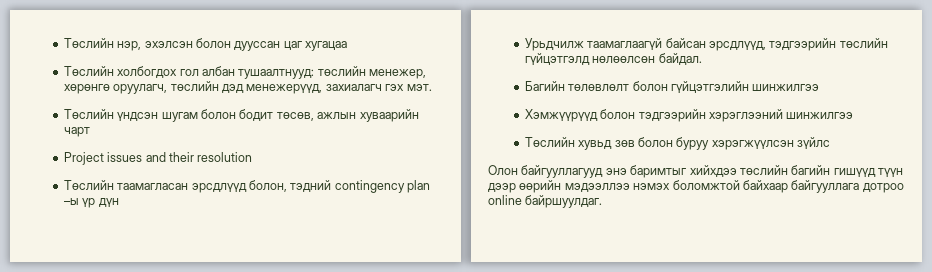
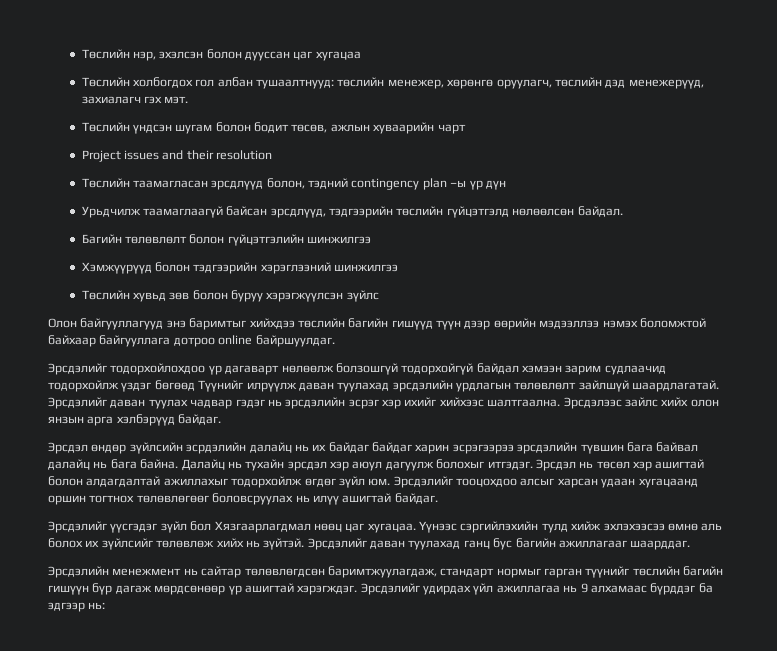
(603, 201) none -> [48,363,666,375] [48,380,720,392] [48,397,719,409] [48,414,222,426] [48,442,699,454] [48,459,705,471] [48,476,698,488] [48,493,438,505] [48,521,723,533] [48,538,691,550] [48,566,724,578] [48,583,713,595] [48,602,106,612] // Эрсдэлийг тодорхойлохдоо үр дагаварт нөлөөлж болзошгүй тодорхойгүй байдал хэмээн зарим судлаачид тодорхойлж үздэг бөгөөд Түүнийг илрүүлж даван туулахад эрсдэлийн урдлагын төлөвлөлт зайлшүй шаардлагатай. Эрсдэлийг даван туулах чадвар гэдэг нь эрсдэлийн эсрэг хэр ихийг хийхээс шалтгаална. Эрсдэлээс зайлс хийх олон янзын арга хэлбэрүүд байдаг. // Эрсдэл өндөр зүйлсийн эсрдэлийн далайц нь их байдаг байдаг харин эсрэгээрээ эрсдэлийн түвшин бага байвал далайц нь бага байна. Далайц нь тухайн эрсдэл хэр аюул дагуулж болохыг итгэдэг. Эрсдэл нь төсөл хэр ашигтай болон алдагдалтай ажиллахыг тодорхойлж өгдөг зүйл юм. Эрсдэлийг тооцохдоо алсыг харсан удаан хугацаанд оршин тогтнох төлөвлөгөөг боловсруулах нь илүү ашигтай байдаг. // Эрсдэлийг үүсгэдэг зүйл бол Хязгаарлагдмал нөөц цаг хугацаа. Үүнээс сэргийлэхийн тулд хийж эхлэхээсээ өмнө аль болох их зүйлсийг төлөвлөж хийх нь зүйтэй. Эрсдэлийг даван туулахад ганц бус багийн ажиллагааг шаарддаг. // Эрсдэлийн менежмент нь сайтар төлөвлөгдсөн баримтжуулагдаж, стандарт нормыг гарган түүнийг төслийн багийн гишүүн бүр дагаж мөрдсөнөөр үр ашигтай хэрэгждэг. Эрсдэлийг удирдах үйл ажиллагаа нь 9 алхамаас бүрддэг ба эдгээр нь:

